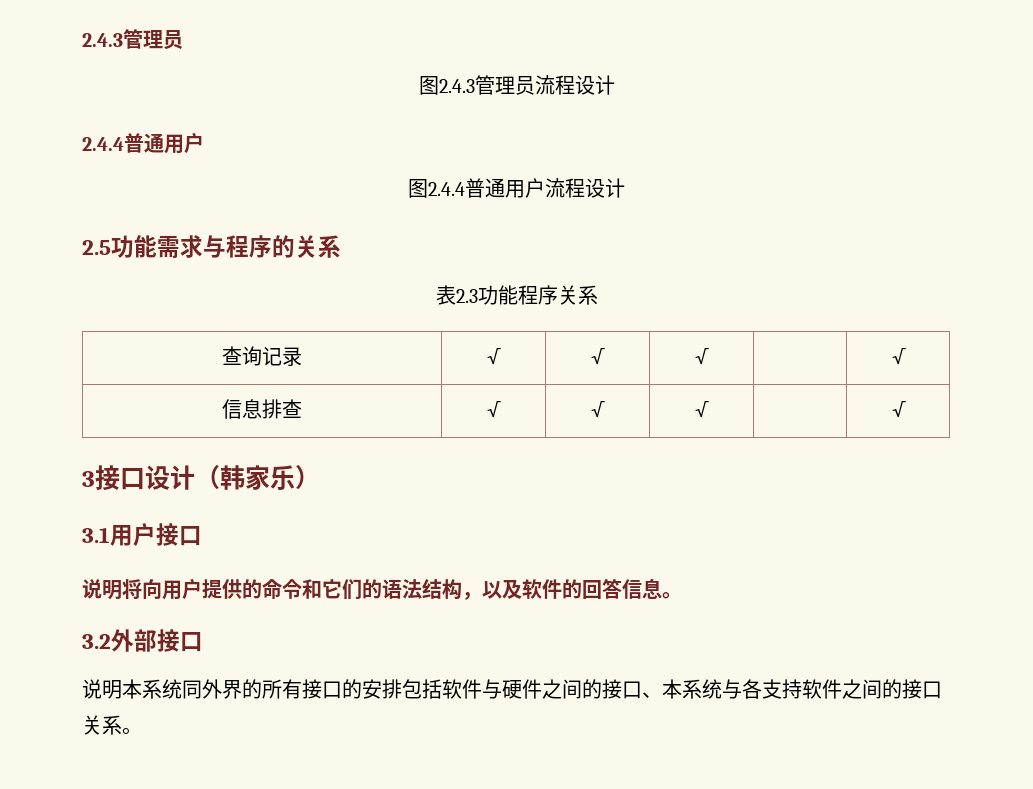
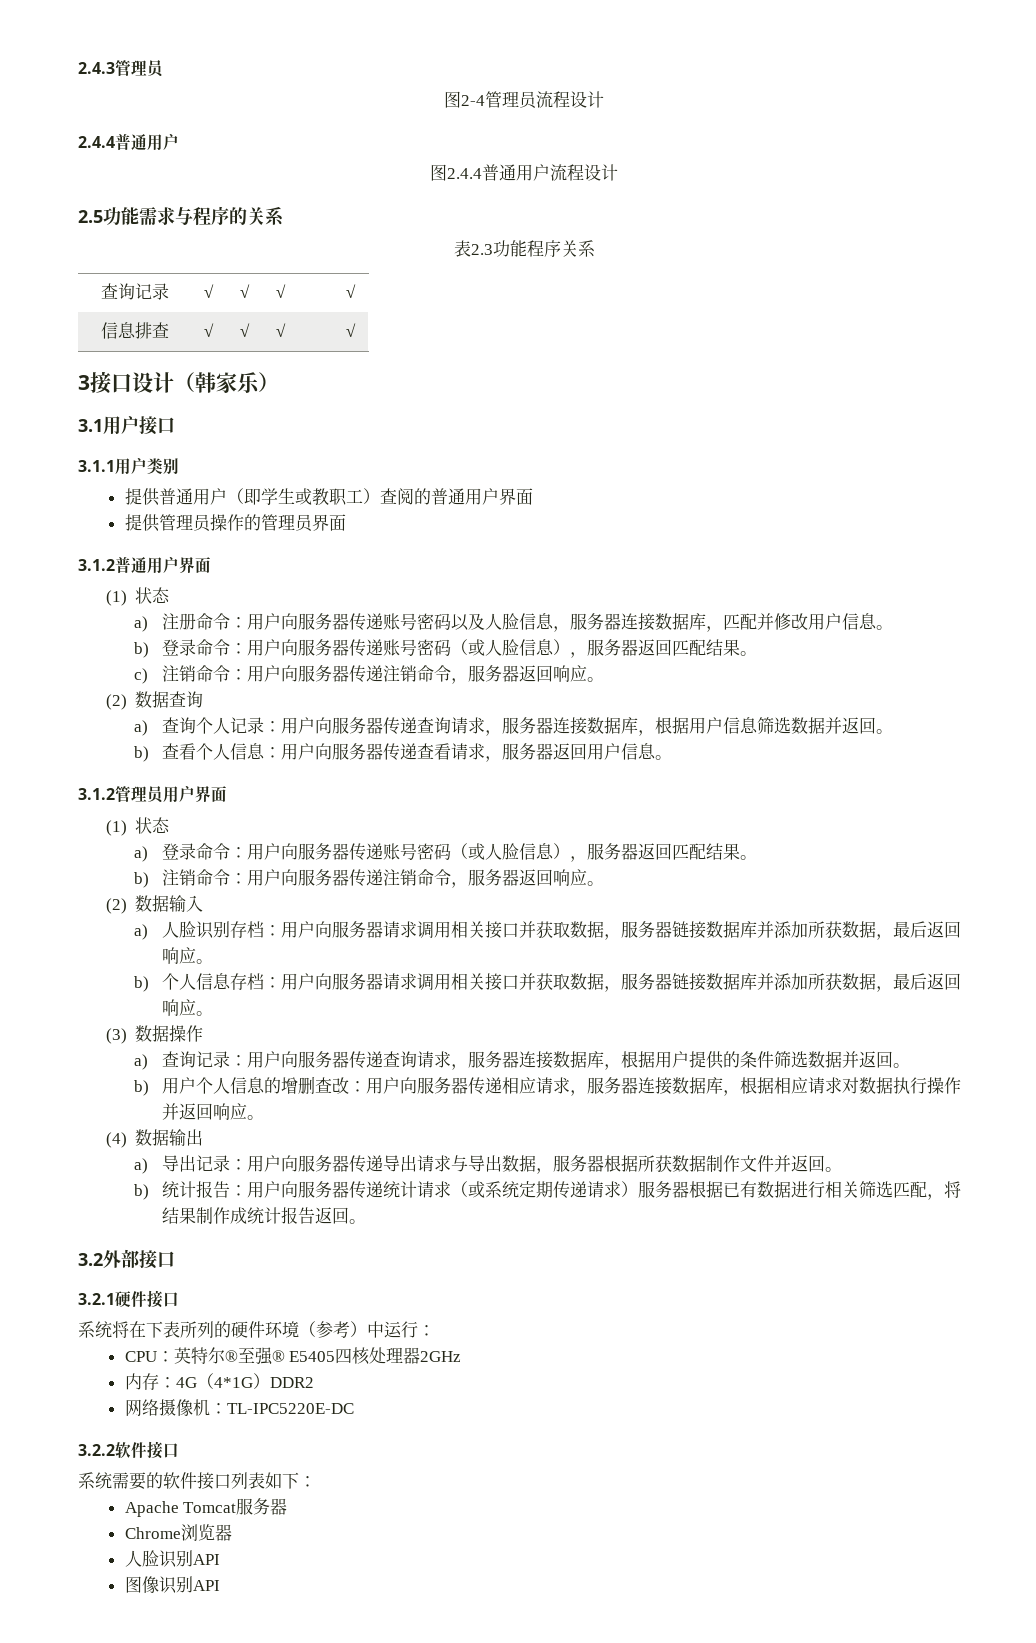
[438,79,475,93] 2.4.3 -> [461,95,485,106] 2-4
[82,578,682,600] [82,629,203,652] [82,679,942,699] [82,715,142,735] 说明将向用户提供的命令和它们的语法结构，以及软件的回答信息。 // 3.2外部接口 // 说明本系统同外界的所有接口的安排包括软件与硬件之间的接口、本系统与各支持软件之间的接口关系。 -> [78,457,179,475] [124,488,533,506] [124,514,346,532] [78,556,211,574] [105,587,171,606] [133,613,893,632] [133,639,757,658] [133,665,604,684] [105,691,204,710] [133,717,893,736] [133,743,672,762] [78,785,227,804] [105,817,171,836] [133,843,757,862] [133,869,604,888] [105,895,204,914] [133,921,961,940] [161,947,213,964] [133,973,961,992] [161,999,213,1016] [105,1025,204,1044] [133,1051,910,1070] [133,1076,961,1096] [161,1103,264,1120] [105,1129,204,1148] [133,1155,842,1174] [133,1181,961,1200] [161,1207,366,1224] [78,1249,175,1269] [78,1290,179,1308] [78,1321,435,1338] [124,1347,462,1365] [124,1373,314,1390] [124,1399,354,1417] [78,1441,179,1459] [78,1472,316,1490] [124,1498,288,1517] [124,1524,232,1541] [124,1550,220,1568] [124,1576,220,1594] 3.1.1用户类别 // 提供普通用户（即学生或教职工）查阅的普通用户界面 // 提供管理员操作的管理员界面 // 3.1.2普通用户界面 // (1)状态 // a)注册命令：用户向服务器传递账号密码以及人脸信息，服务器连接数据库，匹配并修改用户信息。 // b)登录命令：用户向服务器传递账号密码（或人脸信息），服务器返回匹配结果。 // c)注销命令：用户向服务器传递注销命令，服务器返回响应。 // (2)数据查询 // a)查询个人记录：用户向服务器传递查询请求，服务器连接数据库，根据用户信息筛选数据并返回。 // b)查看个人信息：用户向服务器传递查看请求，服务器返回用户信息。 // 3.1.2管理员用户界面 // (1)状态 // a)登录命令：用户向服务器传递账号密码（或人脸信息），服务器返回匹配结果。 // b)注销命令：用户向服务器传递注销命令，服务器返回响应。 // (2)数据输入 // a)人脸识别存档：用户向服务器请求调用相关接口并获取数据，服务器链接数据库并添加所获数据，最后返回响应。 // b)个人信息存档：用户向服务器请求调用相关接口并获取数据，服务器链接数据库并添加所获数据，最后返回响应。 // (3)数据操作 // a)查询记录：用户向服务器传递查询请求，服务器连接数据库，根据用户提供的条件筛选数据并返回。 // b)用户个人信息的增删查改：用户向服务器传递相应请求，服务器连接数据库，根据相应请求对数据执行操作并返回响应。 // (4)数据输出 // a)导出记录：用户向服务器传递导出请求与导出数据，服务器根据所获数据制作文件并返回。 // b)统计报告：用户向服务器传递统计请求（或系统定期传递请求）服务器根据已有数据进行相关筛选匹配，将结果制作成统计报告返回。 // 3.2外部接口 // 3.2.1硬件接口 // 系统将在下表所列的硬件环境（参考）中运行： // CPU：英特尔®至强® E5405四核处理器2GHz // 内存：4G（4*1G）DDR2 // 网络摄像机：TL-IPC5220E-DC // 3.2.2软件接口 // 系统需要的软件接口列表如下： // Apache Tomcat服务器 // Chrome浏览器 // 人脸识别API // 图像识别API

